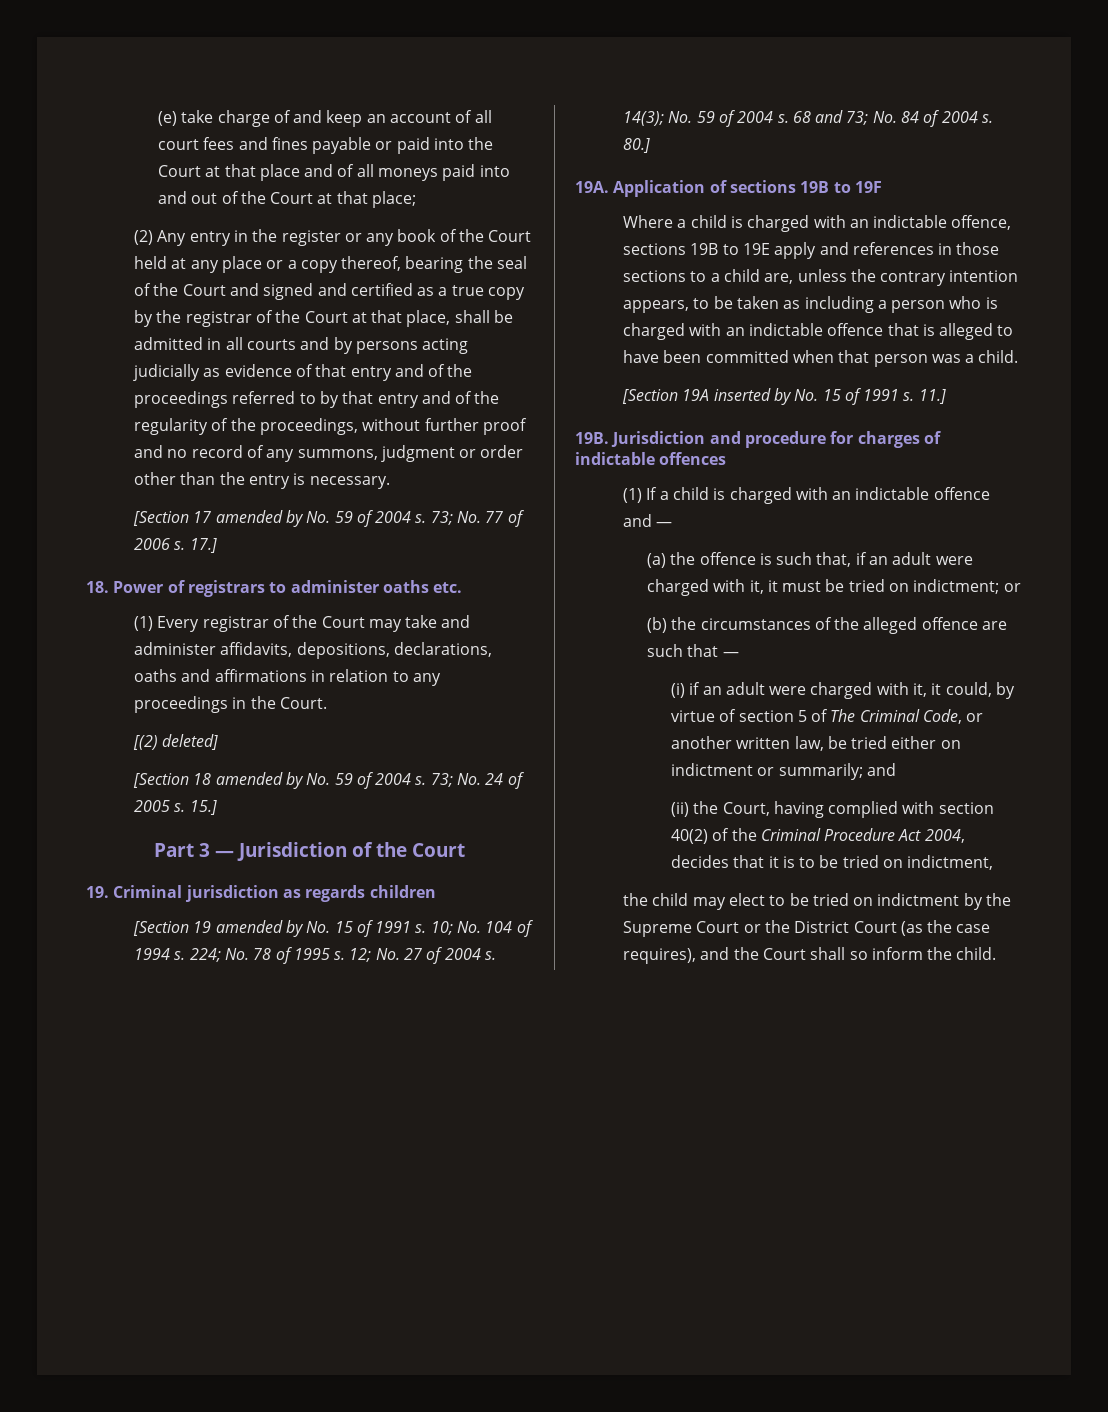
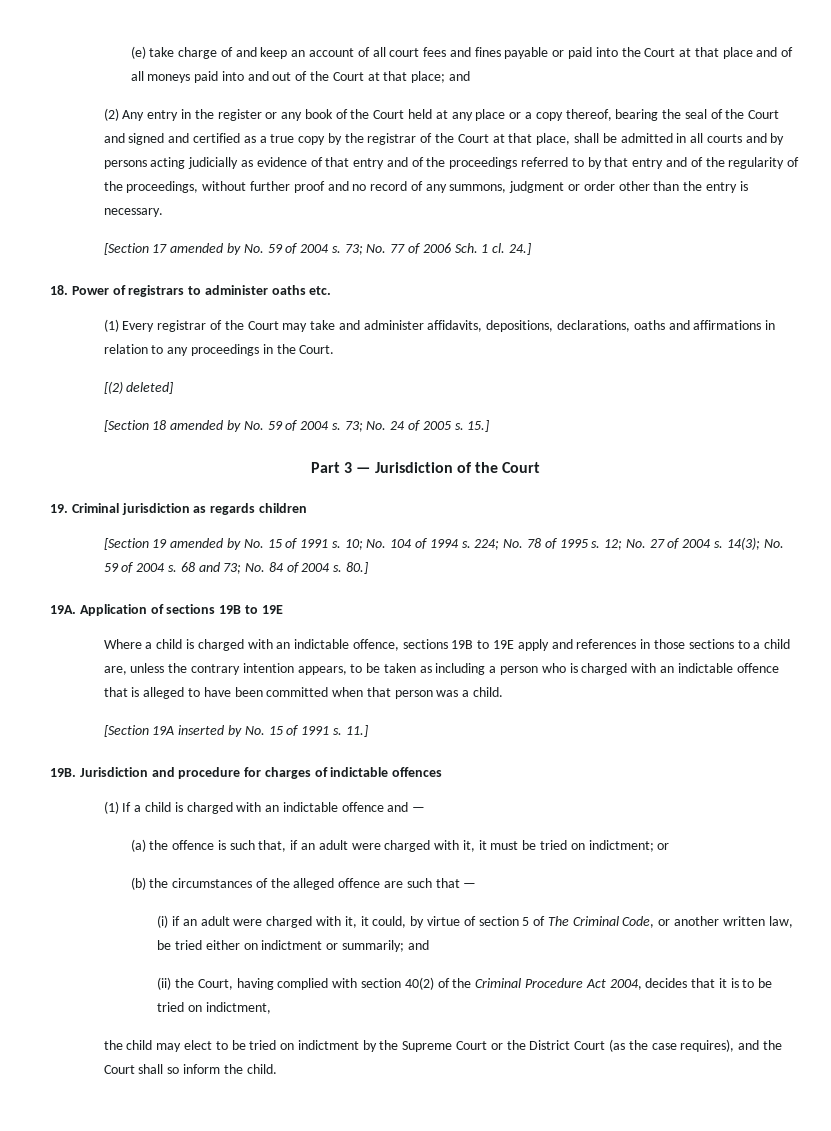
(417, 199) none -> [448,71,470,81] and
[174,538,217,553] s. 17.] -> [454,243,531,255] Sch. 1 cl. 24.]
[854,181,882,193] 19F -> [261,605,283,614] 19E

